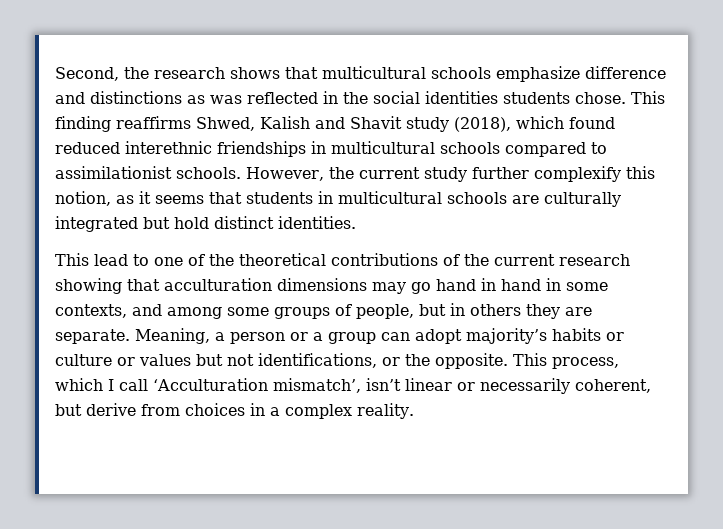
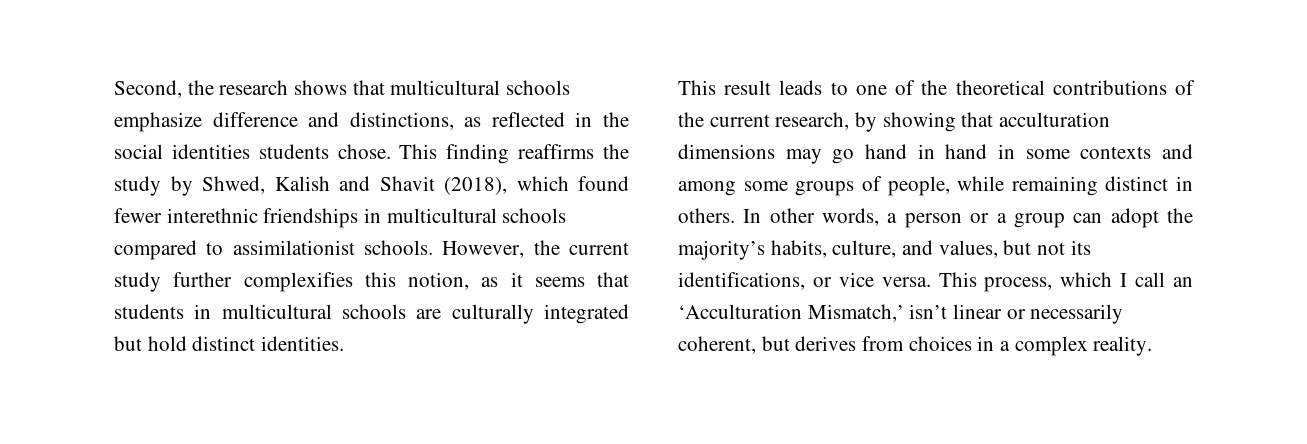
[90,91,242,104] distinctions as was -> [349,112,482,130] distinctions, as
(191, 122) none -> [602,144,629,159] [114,176,193,196] the study by
[406,117,449,132] study -> (435, 183) none
[55,142,120,154] reduced -> [114,208,162,223] fewer
[533,166,621,182] complexify -> [243,272,353,292] complexifies
[94,254,128,266] lead -> [724,80,823,95] result leads
[559,254,630,266] research -> [775,112,878,132] research, by
[55,304,127,318] contexts, -> [1080,146,1152,159] contexts
[419,303,592,319] [55,328,210,344] but in others they are separate. Meaning, -> [957,176,1193,196] [678,208,880,226] while remaining distinct in others. In other words,
[466,328,624,344] [55,354,191,366] majority’s habits or culture or values -> [1167,208,1193,223] [678,240,998,260] the majority’s habits, culture, and values,
(254, 360) none -> [1070,240,1091,255] its
[405,353,508,369] the opposite. -> [838,272,931,287] vice versa.
[153,378,361,393] ‘Acculturation mismatch’, -> [1173,277,1193,287] [678,304,904,322] an ‘Acculturation Mismatch,’
[86,403,136,416] derive -> [795,336,857,351] derives

